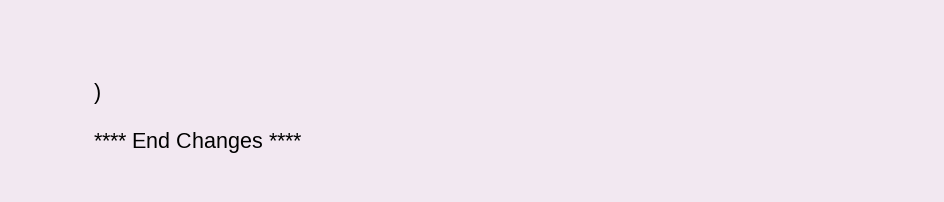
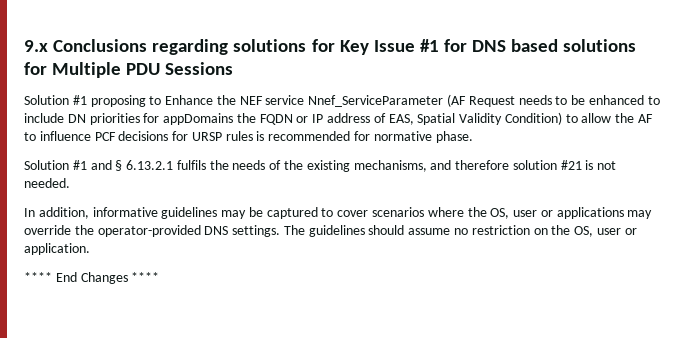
[94,83,101,104] ) -> [24,39,637,55] [24,62,234,78] [24,94,660,107] [24,112,654,125] [24,131,473,143] [24,160,617,172] [24,178,70,188] [24,207,653,219] [24,225,637,237] [24,243,90,255] 9.x Conclusions regarding solutions for Key Issue #1 for DNS based solutions for Multiple PDU Sessions // Solution #1 proposing to Enhance the NEF service Nnef_ServiceParameter (AF Request needs to be enhanced to include DN priorities for appDomains the FQDN or IP address of EAS, Spatial Validity Condition) to allow the AF to influence PCF decisions for URSP rules is recommended for normative phase. // Solution #1 and § 6.13.2.1 fulfils the needs of the existing mechanisms, and therefore solution #21 is not needed. // In addition, informative guidelines may be captured to cover scenarios where the OS, user or applications may override the operator-provided DNS settings. The guidelines should assume no restriction on the OS, user or application.

